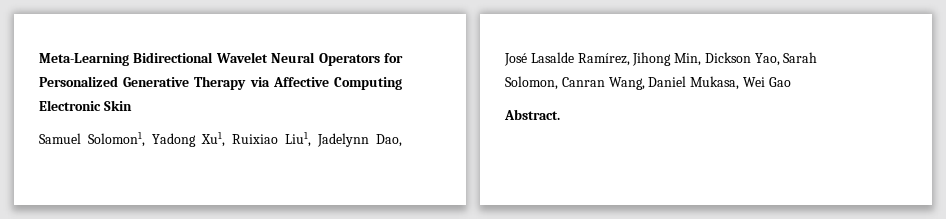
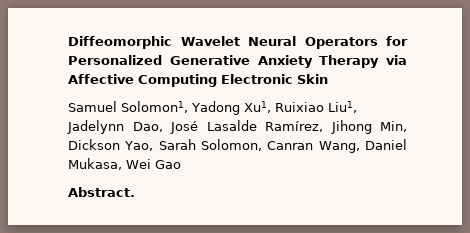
[39,52,214,66] Meta-Learning Bidirectional -> [68,36,172,49] Diffeomorphic
(190, 82) none -> [257,55,313,68] Anxiety

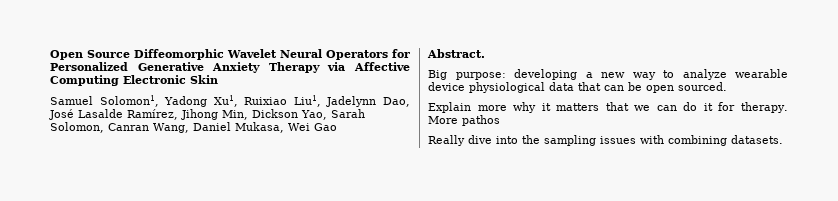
(68, 42) none -> [50,50,130,60] Open Source
(135, 192) none -> [428,69,788,80] [428,82,727,93] [428,102,789,113] [428,115,500,126] [428,135,783,146] // Big purpose: developing a new way to analyze wearable device physiological data that can be open sourced. // Explain more why it matters that we can do it for therapy. More pathos // Really dive into the sampling issues with combining datasets.

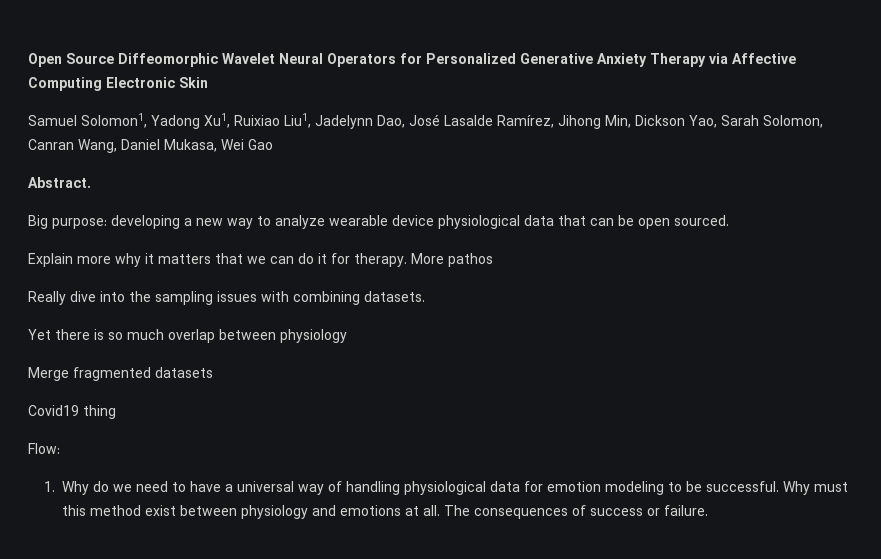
(783, 139) none -> [28,329,347,343] [28,367,213,381] [28,405,116,419] [28,443,60,454] [44,481,849,495] [62,505,709,519] // Yet there is so much overlap between physiology // Merge fragmented datasets // Covid19 thing // Flow: // 1. Why do we need to have a universal way of handling physiological data for emotion modeling to be successful. Why must this method exist between physiology and emotions at all. The consequences of success or failure.

